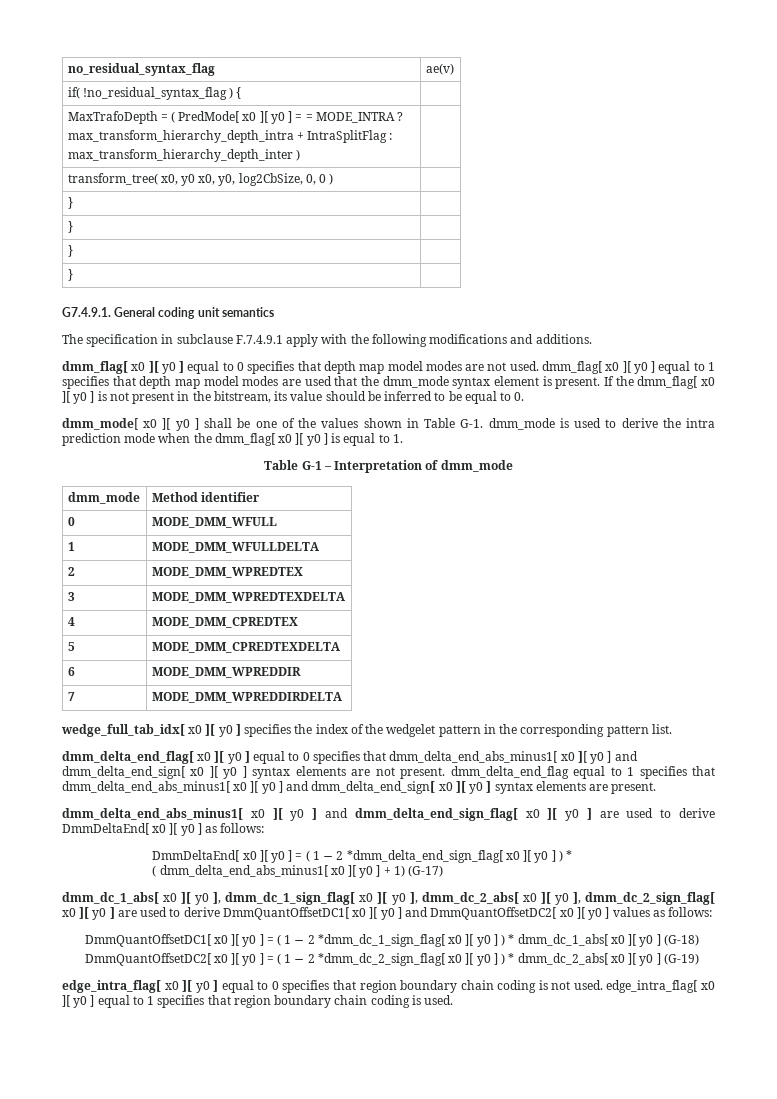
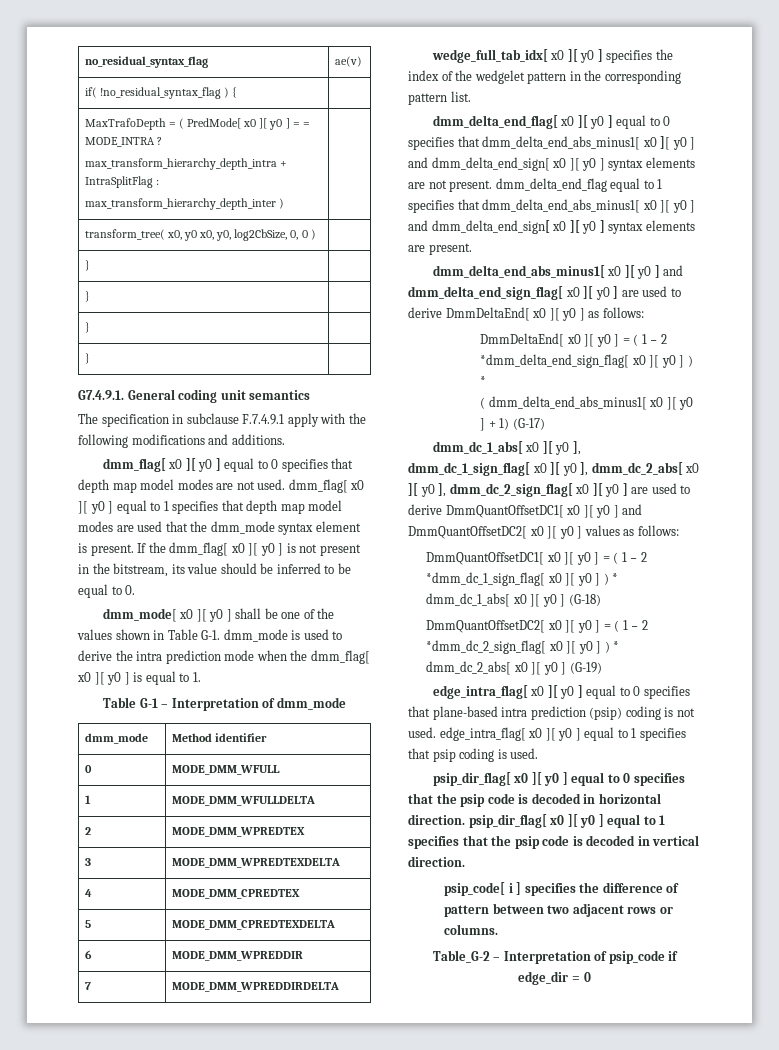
[359,980,494,993] region boundary chain -> [432,706,623,720] plane-based intra prediction (psip)
[233,995,368,1008] region boundary chain -> [432,749,456,762] psip
(454, 1000) none -> [432,772,685,786] [408,793,661,807] [408,814,666,828] [408,835,700,849] [408,856,465,867] [444,882,680,896] [444,903,673,917] [444,924,499,935] [432,950,679,964] [518,971,591,985] // psip_dir_flag[ x0 ][ y0 ] equal to 0 specifies that the psip code is decoded in horizontal direction. psip_dir_flag[ x0 ][ y0 ] equal to 1 specifies that the psip code is decoded in vertical direction. // psip_code[ i ] specifies the difference of pattern between two adjacent rows or columns. // Table_G-2 – Interpretation of psip_code if edge_dir = 0

